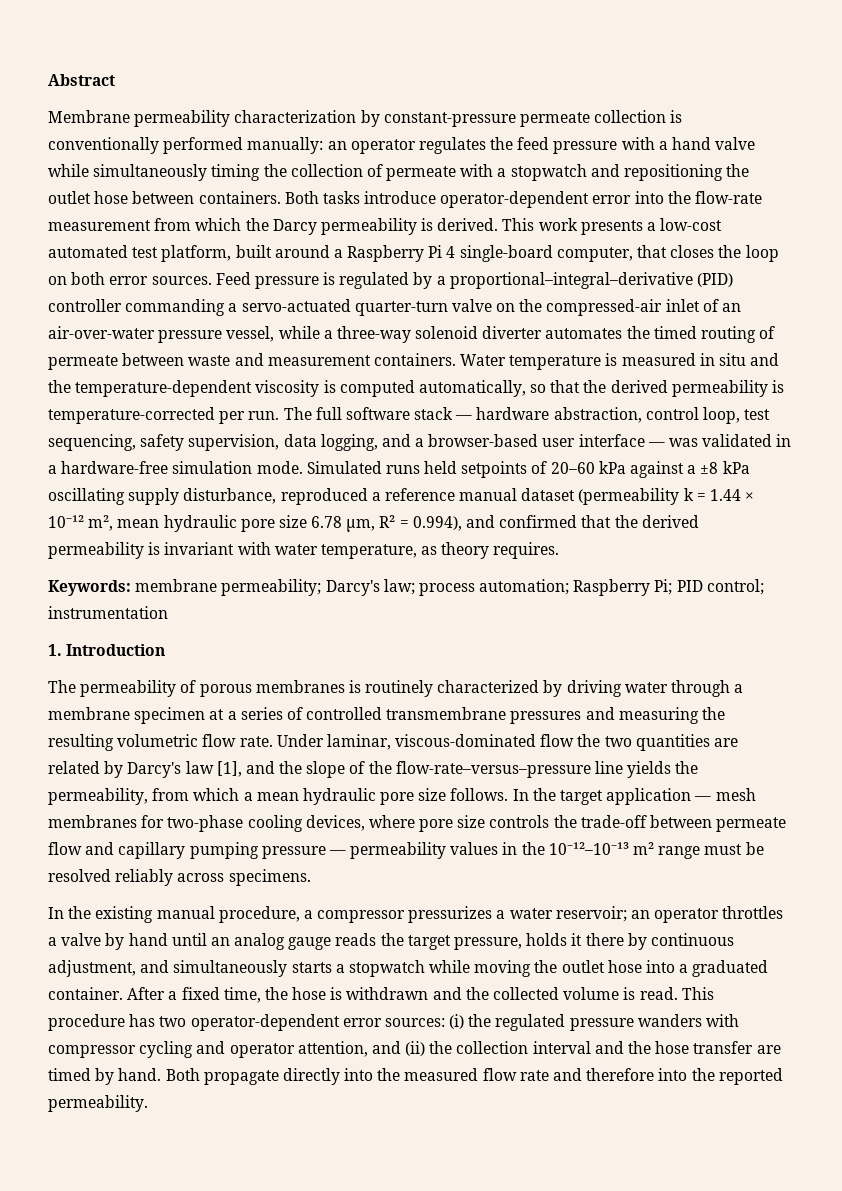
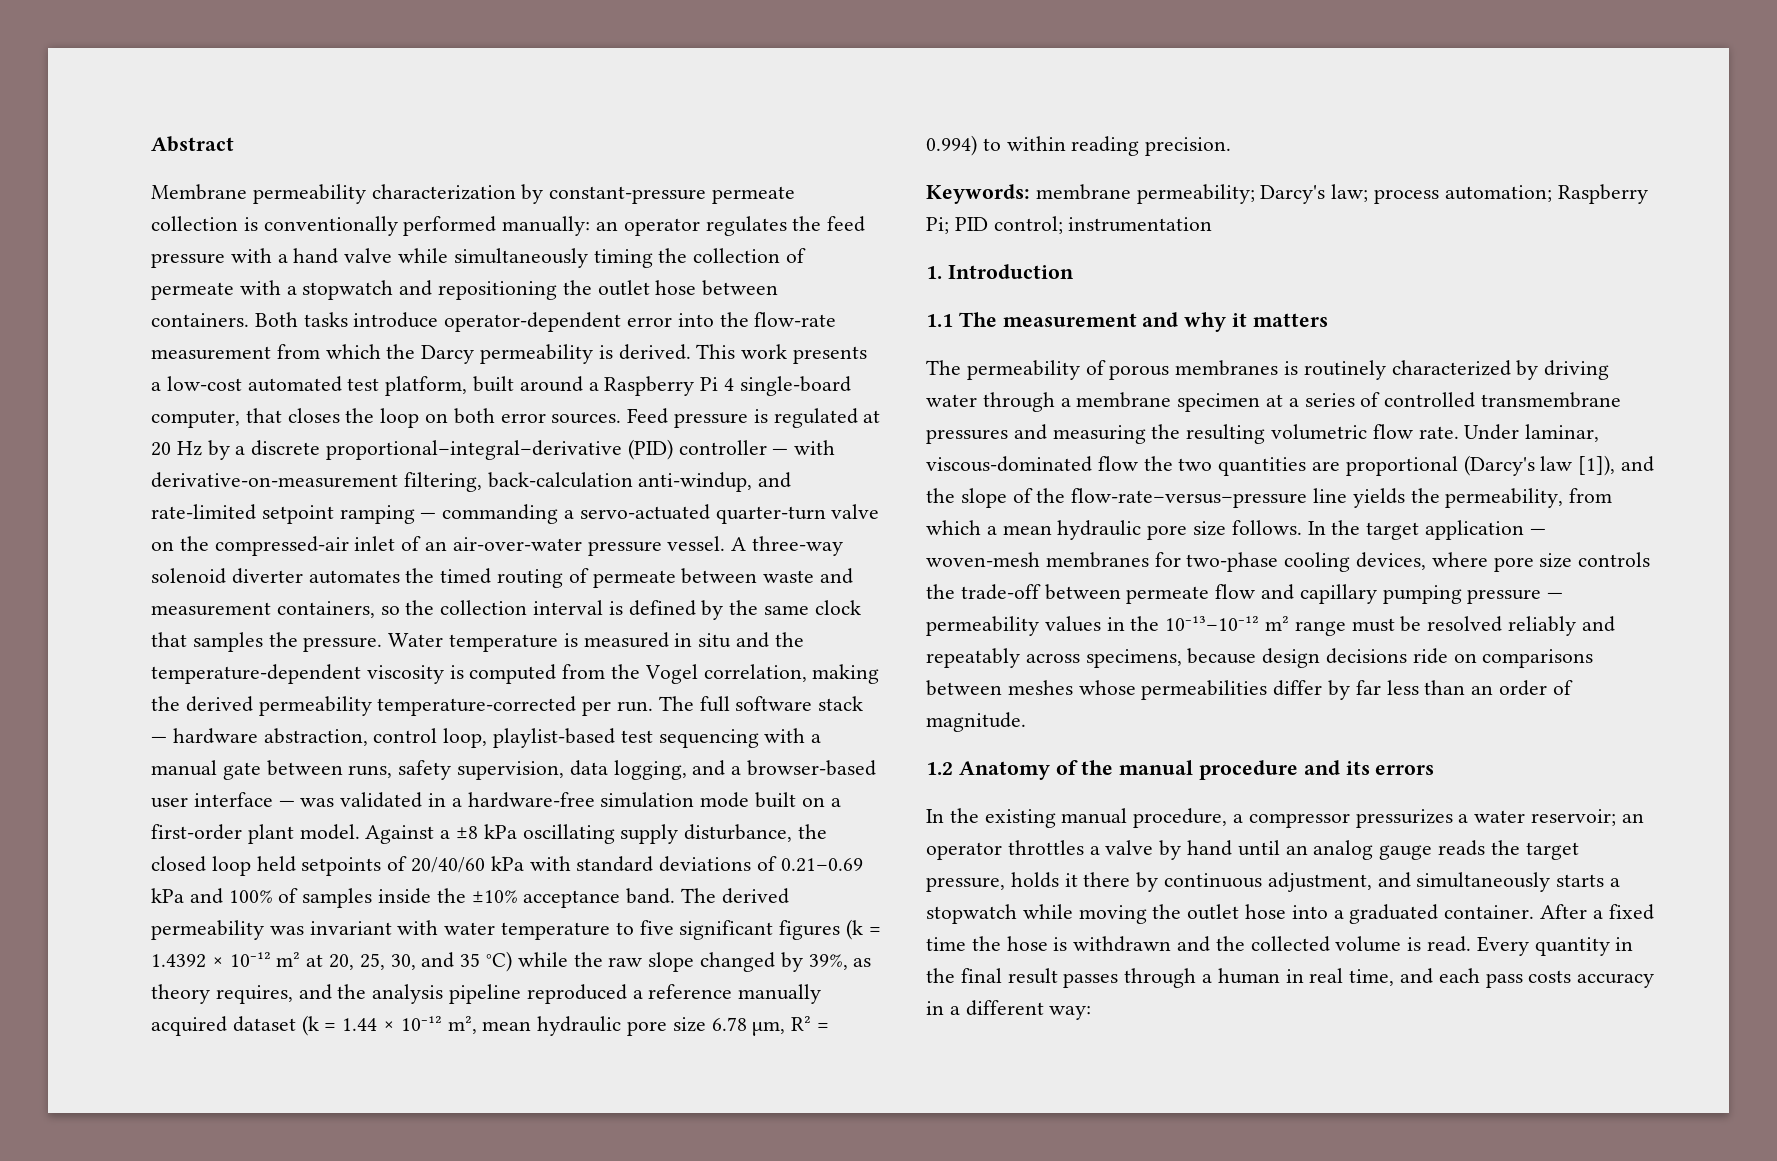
(410, 280) none -> [863,410,881,423] [151,441,202,456] at 20 Hz
(446, 280) none -> [251,440,321,456] discrete
(122, 305) none -> [772,440,836,455] [151,472,792,492] [151,504,437,524] — with derivative-on-measurement filtering, back-calculation anti-windup, and rate-limited setpoint ramping —
[226,326,333,342] vessel, while a -> [667,536,747,551] vessel. A
[373,353,456,366] containers. -> [276,600,861,620] [151,632,383,652] containers, so the collection interval is defined by the same clock that samples the pressure.
[418,380,785,397] automatically, so that the derived permeability is -> [562,664,880,684] [151,696,372,716] from the Vogel correlation, making the derived permeability
[744,409,771,420] [48,434,136,451] test sequencing, -> [493,728,822,748] [151,760,393,780] playlist-based test sequencing with a manual gate between runs,
[256,461,685,478] mode. Simulated runs held setpoints of 20–60 kPa against -> [700,792,841,808] [151,824,435,844] mode built on a first-order plant model. Against
[280,488,694,505] reproduced a reference manual dataset (permeability k -> [798,824,828,839] [151,856,863,876] [151,888,789,908] [151,919,881,940] [151,951,872,972] [151,984,822,1004] [151,1015,319,1036] the closed loop held setpoints of 20/40/60 kPa with standard deviations of 0.21–0.69 kPa and 100% of samples inside the ±10% acceptance band. The derived permeability was invariant with water temperature to five significant figures (k = 1.4392 × 10⁻¹² m² at 20, 25, 30, and 35 °C) while the raw slope changed by 39%, as theory requires, and the analysis pipeline reproduced a reference manually acquired dataset (k
[412,515,699,531] [48,542,560,559] 0.994), and confirmed that the derived permeability is invariant with water temperature, as theory requires. -> [926,135,1232,156] 0.994) to within reading precision.
(166, 650) none -> [926,312,1328,332] // 1.1 The measurement and why it matters
[48,761,242,778] related by Darcy's law [1], -> [1345,455,1616,476] proportional (Darcy's law [1]),
[715,788,756,801] mesh -> [926,552,1040,567] woven-mesh
[548,842,629,855] 10⁻¹²–10⁻¹³ -> [1165,616,1260,631] 10⁻¹³–10⁻¹²
[177,869,311,886] across specimens. -> [1581,616,1615,632] [926,648,1594,668] [926,680,1573,700] [926,712,1026,732] [926,760,1435,780] and repeatably across specimens, because design decisions ride on comparisons between meshes whose permeabilities differ by far less than an order of magnitude. // 1.2 Anatomy of the manual procedure and its errors
[223,987,261,1003] time, -> [926,937,966,951] time
[681,987,714,1000] [48,1014,740,1031] [48,1041,781,1058] [48,1068,783,1085] [48,1095,148,1112] This procedure has two operator-dependent error sources: (i) the regulated pressure wanders with compressor cycling and operator attention, and (ii) the collection interval and the hose transfer are timed by hand. Both propagate directly into the measured flow rate and therefore into the reported permeability. -> [1476,936,1634,956] [926,968,1655,988] [926,1000,1092,1020] Every quantity in the final result passes through a human in real time, and each pass costs accuracy in a different way:

